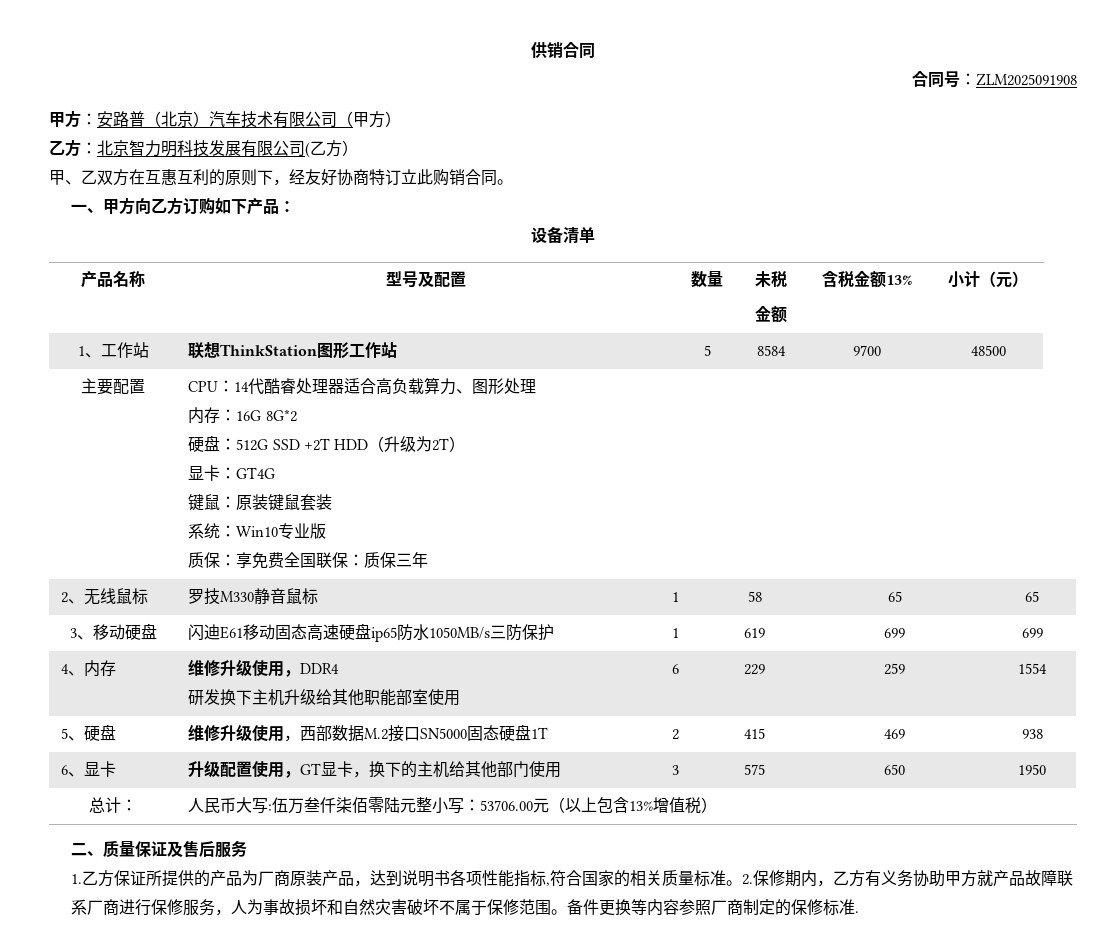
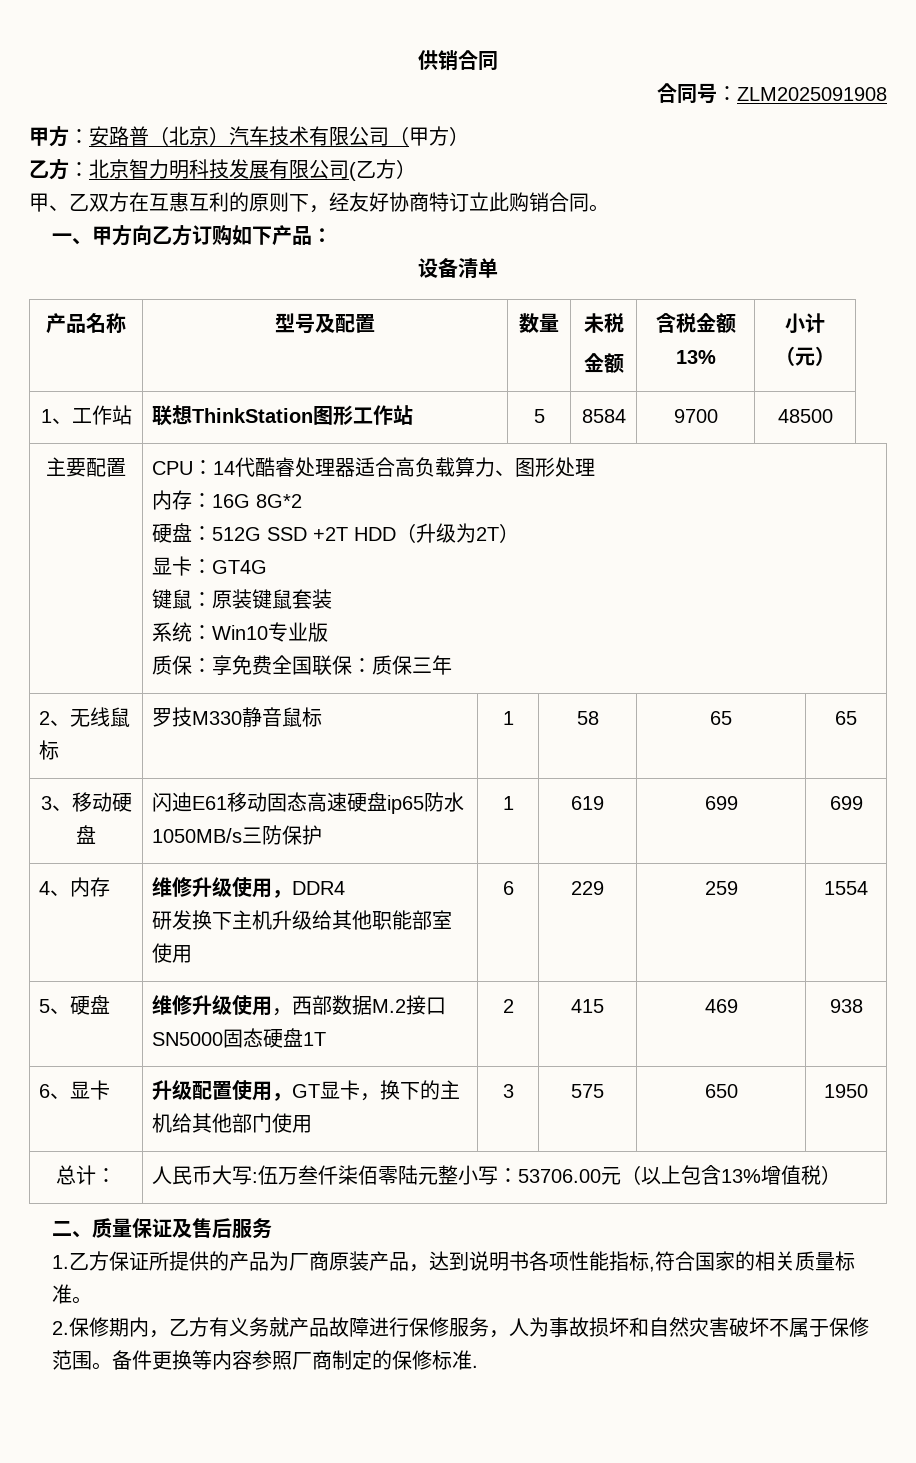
(742, 883) none -> (93, 1300) //
[912,870,977,887] 协助甲方 -> (270, 1327) none
[1056,870,1073,886] [70,899,119,915] 联系厂商 -> (370, 1327) none

